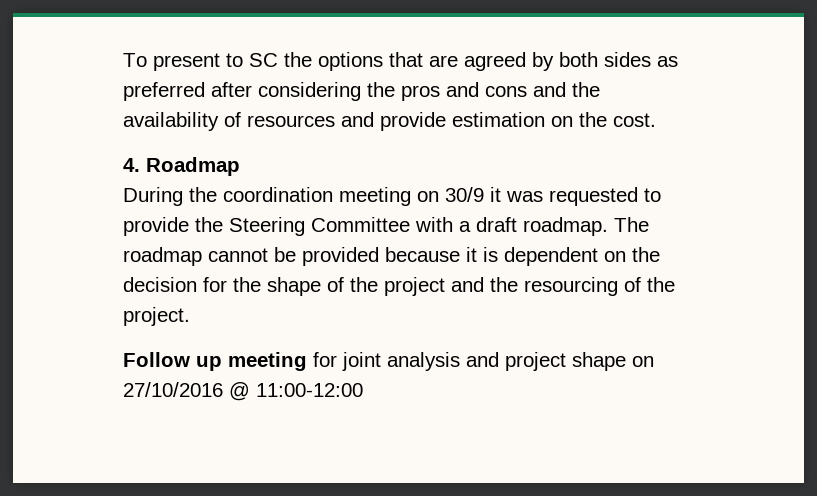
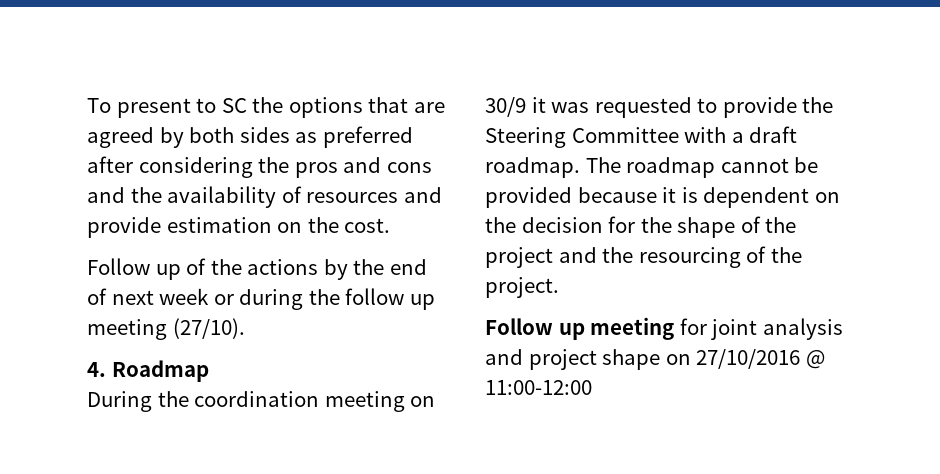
(656, 120) none -> [87,258,427,280] [87,288,435,310] [87,318,245,340] // Follow up of the actions by the end of next week or during the follow up meeting (27/10).

